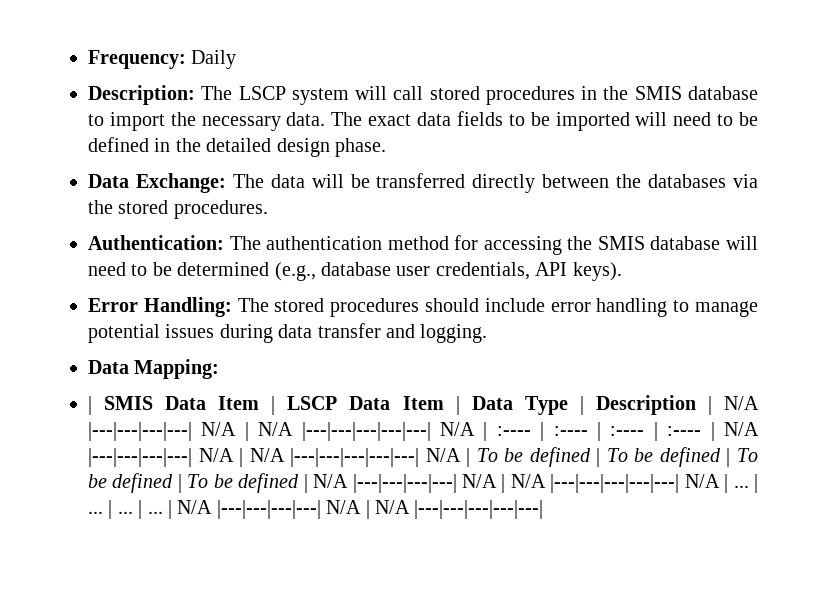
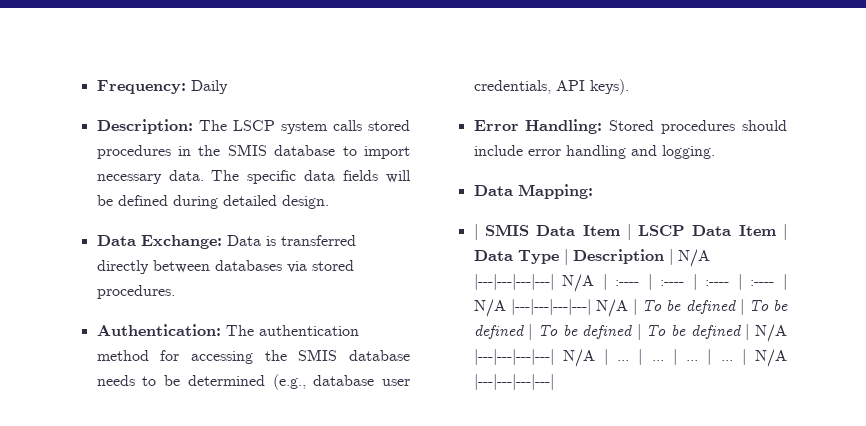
[355,86,424,100] will call -> [332,120,362,131] calls
[170,112,196,126] the -> (410, 152) none
[368,114,412,126] exact -> [247,170,297,184] specific
[508,112,759,131] [88,137,386,157] [88,173,370,193] to be imported will need to be defined in the detailed design phase. // Data Exchange: The data will be -> [385,170,411,183] [96,195,329,209] [96,235,276,249] will be defined during detailed design. // Data Exchange: Data is
[616,174,642,188] the -> (210, 266) none
[88,200,113,214] the -> (307, 267) none
[725,236,758,250] [88,262,126,276] will need -> [96,375,135,386] needs
[237,298,325,312] The stored -> [609,120,655,131] Stored
[673,300,758,317] [88,323,381,343] to manage potential issues during data transfer -> (626, 152) none
[258,422,488,441] N/A |---|---|---|---|---| N/A | -> (607, 282) none
[249,448,471,467] N/A |---|---|---|---|---| N/A | -> (638, 307) none
[510,474,729,493] N/A |---|---|---|---|---| N/A | -> (609, 357) none
[326,500,544,519] N/A | N/A |---|---|---|---|---| -> (554, 382) none

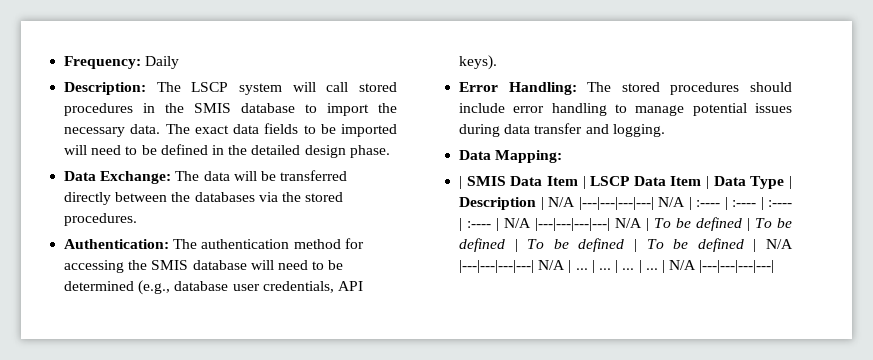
[332,120,362,131] calls -> [292,82,349,92] will call
(410, 152) none -> [377,103,397,113] the
[247,170,297,184] specific -> [194,125,229,134] exact
[385,170,411,183] [96,195,329,209] [96,235,276,249] will be defined during detailed design. // Data Exchange: Data is -> [303,124,397,137] [64,144,390,158] [64,171,276,184] to be imported will need to be defined in the detailed design phase. // Data Exchange: The data will be
(210, 266) none -> [171,192,191,202] the
(307, 267) none -> [281,192,301,202] the
[96,375,135,386] needs -> [250,260,308,270] will need
[609,120,655,131] Stored -> [587,82,660,92] The stored
(626, 152) none -> [615,103,792,116] [459,123,583,137] to manage potential issues during data transfer

